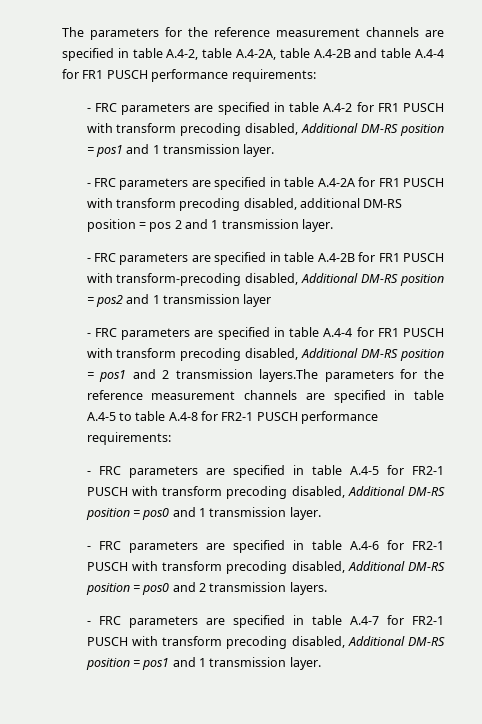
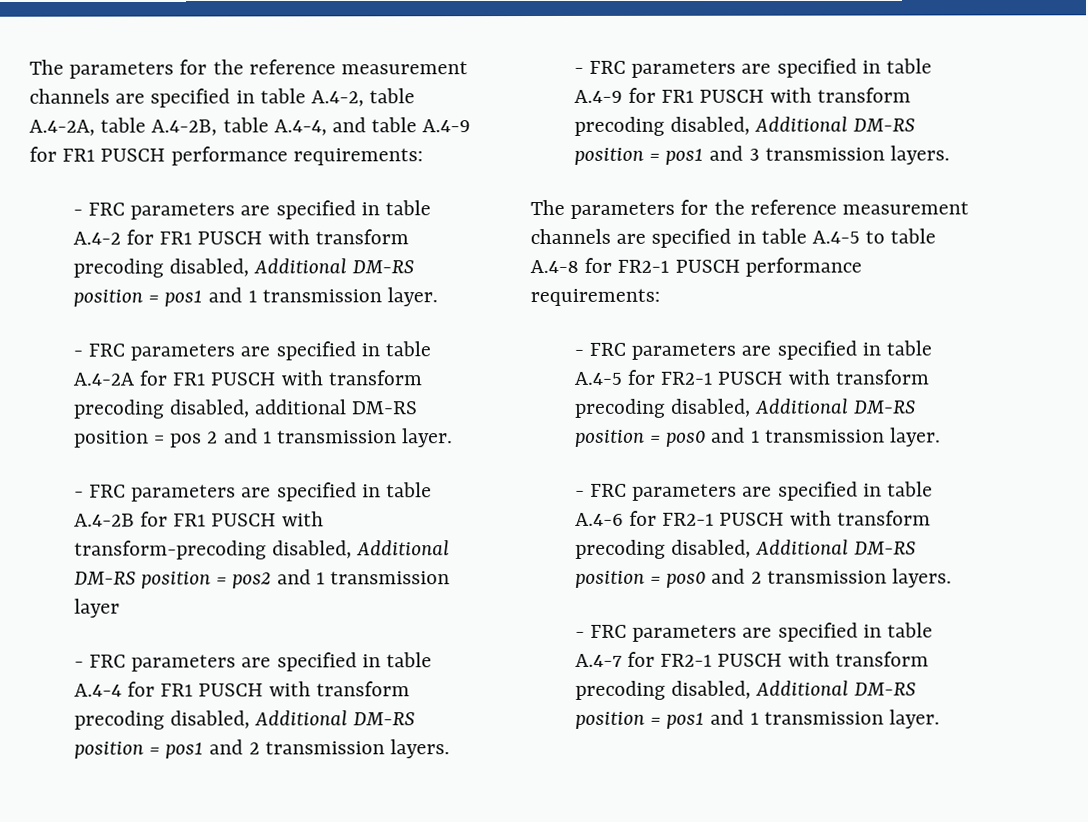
[313,49,351,58] A.4-2B -> [151,117,327,136] A.4-2B, table A.4-4,
[415,49,445,58] A.4-4 -> [422,119,472,133] A.4-9
[259,369,319,382] layers.The -> [389,739,450,759] [573,58,932,78] [573,87,911,103] [573,116,916,136] [573,145,950,165] [530,199,565,216] layers. // - FRC parameters are specified in table A.4-9 for FR1 PUSCH with transform precoding disabled, Additional DM-RS position = pos1 and 3 transmission layers. // The

